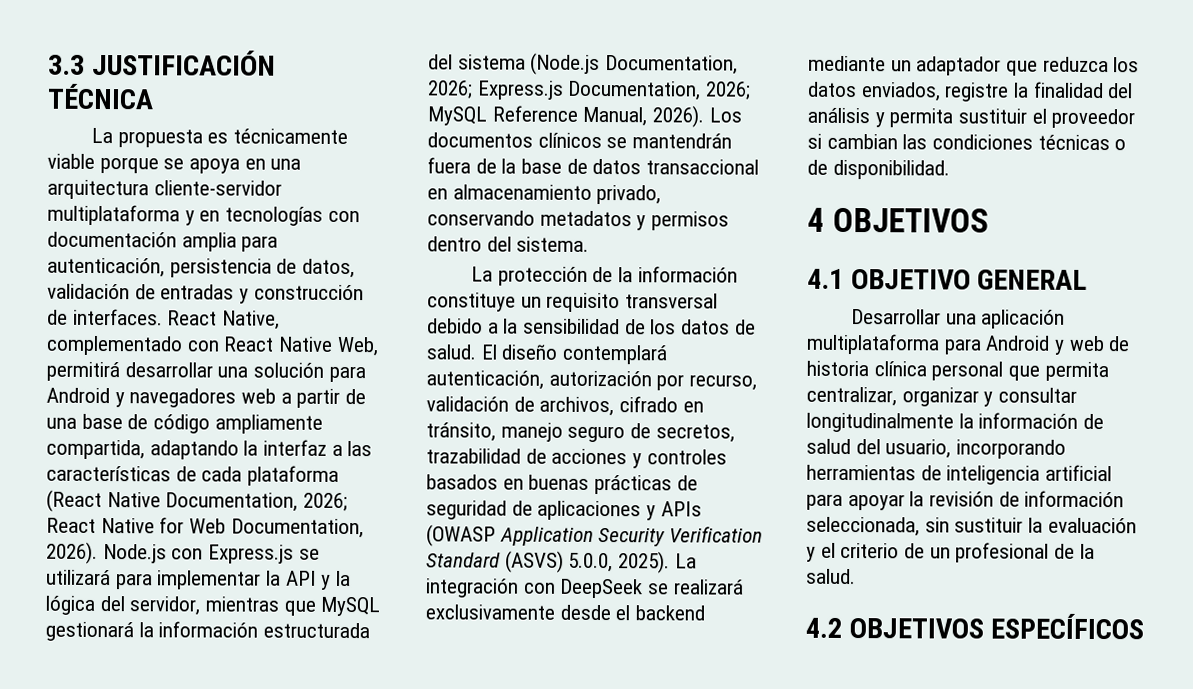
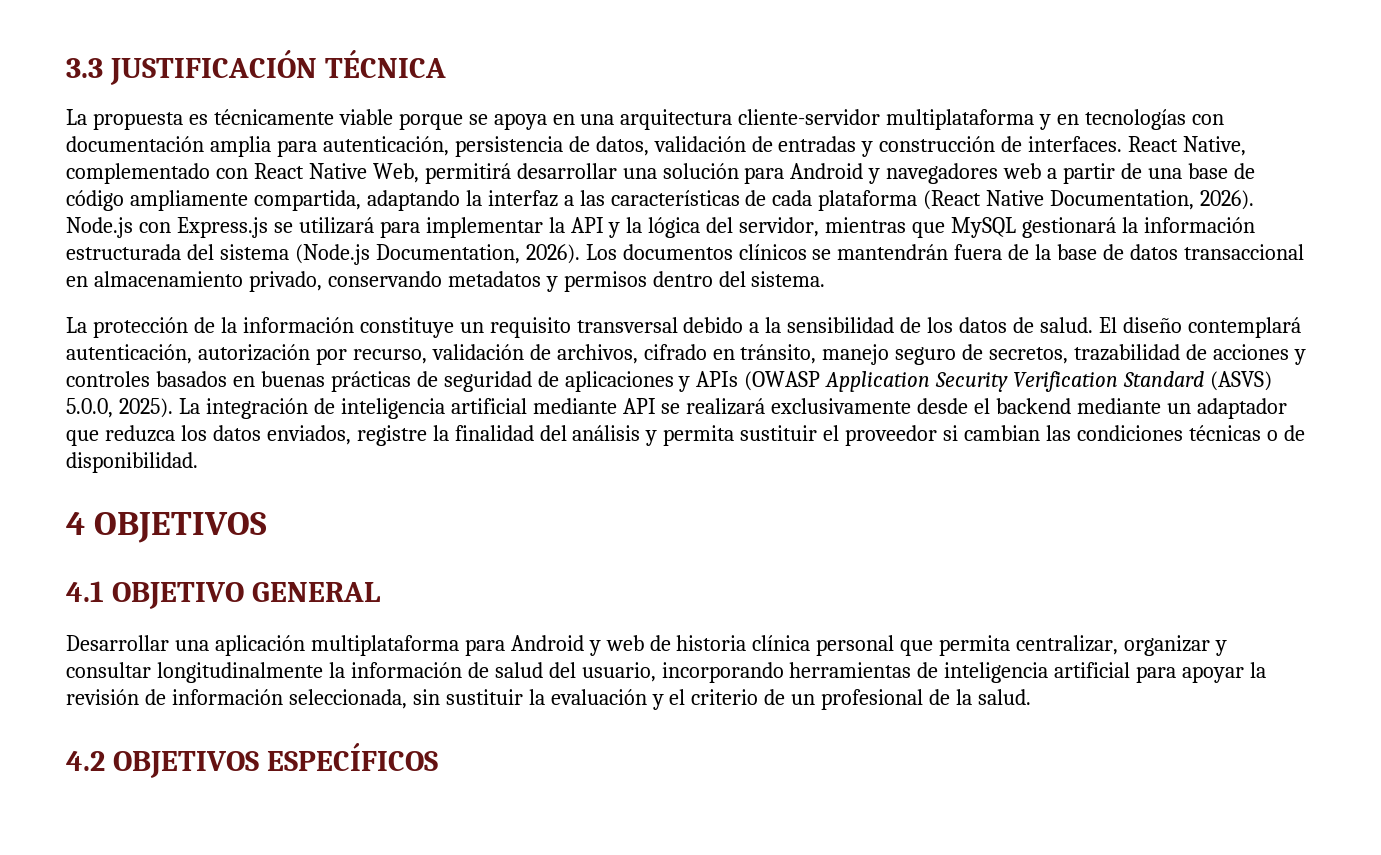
[303,492,349,512] [46,517,364,539] 2026; React Native for Web Documentation, -> (1195, 200) none
[427,80,752,101] [427,105,648,127] 2026; Express.js Documentation, 2026; MySQL Reference Manual, -> (520, 254) none
[522,578,644,599] con DeepSeek -> [313,398,656,419] de inteligencia artificial mediante API

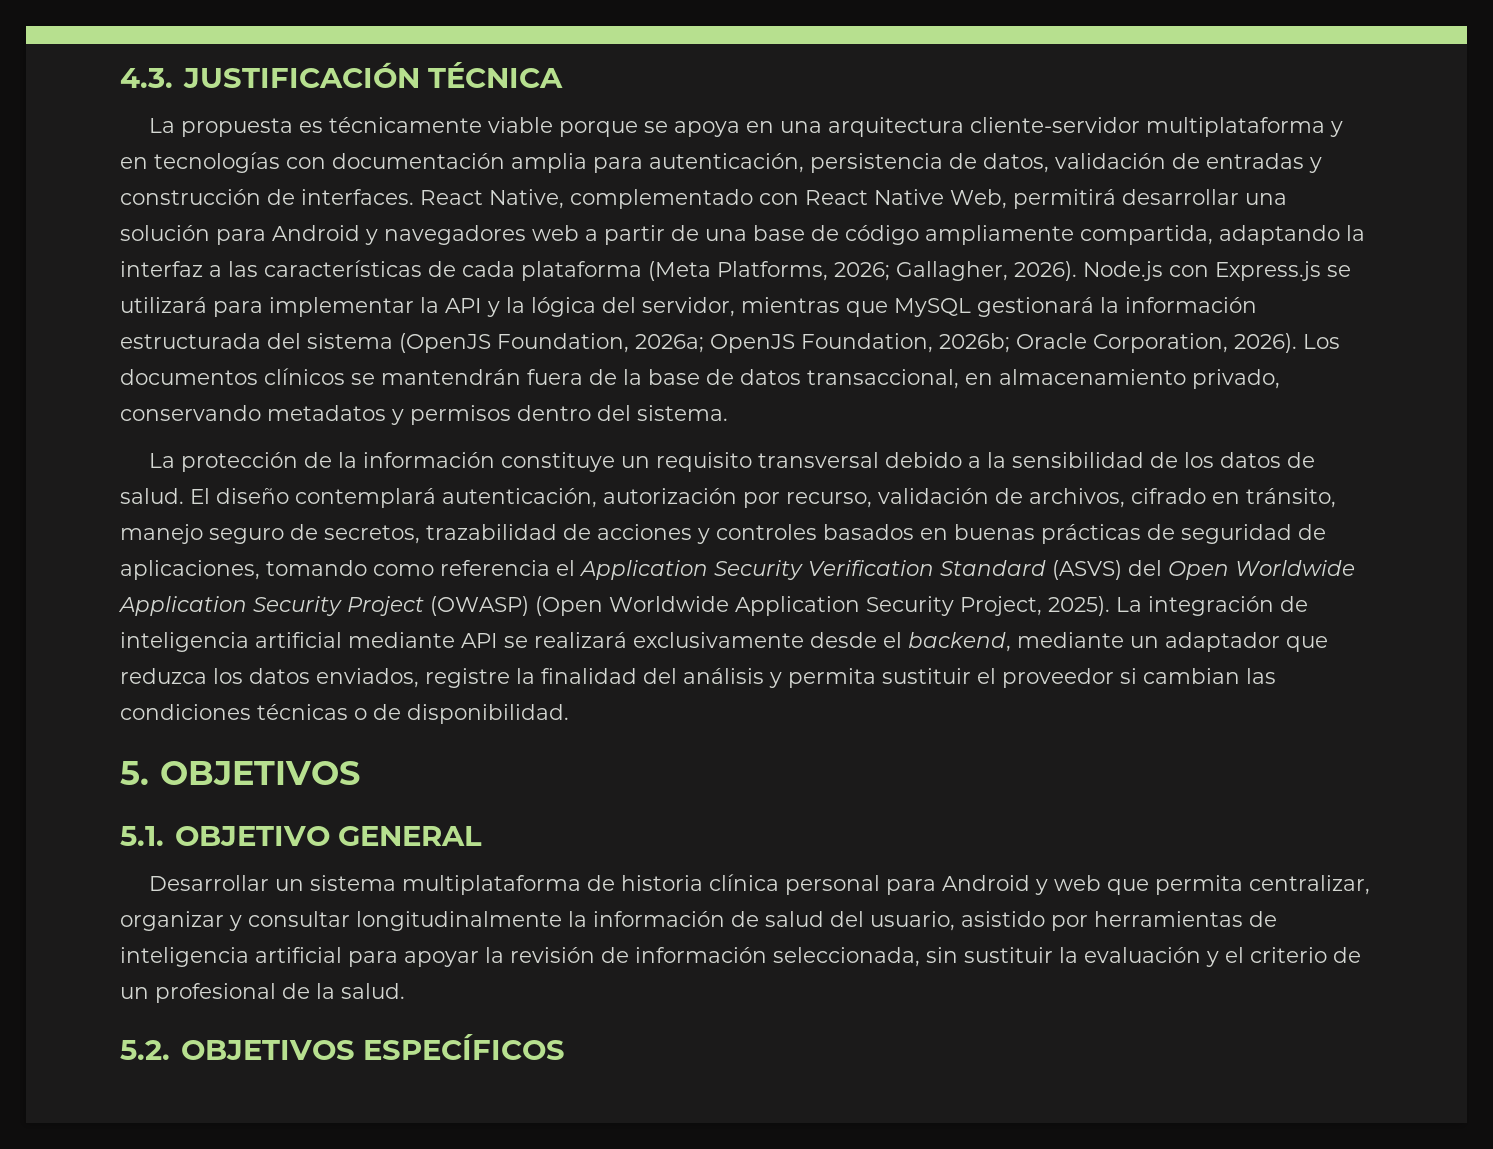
[66,58,103,78] 3.3 -> [120,68,173,88] 4.3.
[923,190,1195,210] (React Native Documentation, -> [648,261,1008,281] (Meta Platforms, 2026; Gallagher,
[294,244,520,265] (Node.js Documentation, -> [399,333,1228,353] (OpenJS Foundation, 2026a; OpenJS Foundation, 2026b; Oracle Corporation,
[1183,244,1304,260] transaccional -> [807,369,959,389] transaccional,
[564,371,821,392] aplicaciones y APIs (OWASP -> [120,560,575,580] aplicaciones, tomando como referencia el
[66,398,113,418] 5.0.0, -> [1128,560,1355,580] [118,596,1042,616] del Open Worldwide Application Security Project (OWASP) (Open Worldwide Application Security Project,
[996,398,1072,414] backend -> [908,632,1011,652] backend,
[66,512,85,535] 4 -> [120,761,149,785] 5.
[66,581,104,602] 4.1 -> [120,826,164,846] 5.1.
[174,635,895,656] una aplicación multiplataforma para Android y web de historia clínica personal -> [275,874,1102,895] un sistema multiplataforma de historia clínica personal para Android y web
[661,662,784,683] incorporando -> [961,911,1088,931] asistido por
[66,751,105,771] 4.2 -> [120,1040,170,1060] 5.2.

